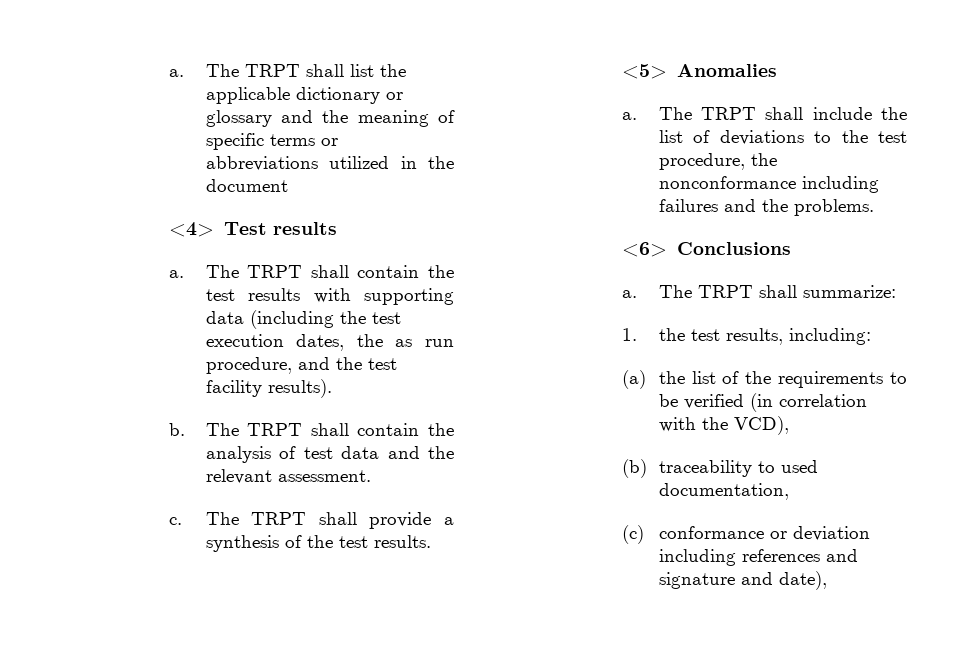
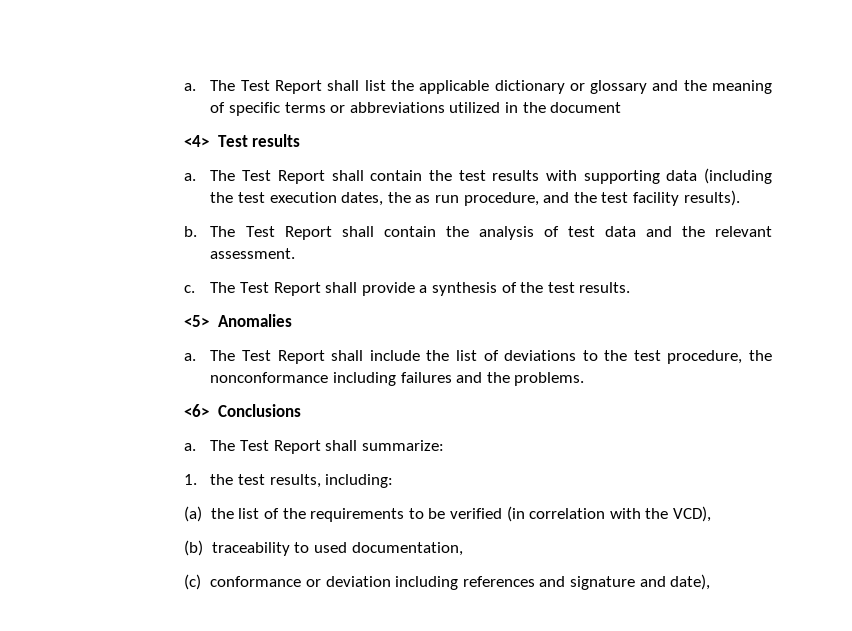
[169,64,300,77] a. The TRPT -> [184,80,323,94] a. The Test Report
[247,265,303,278] TRPT -> [242,170,325,184] Test Report
[247,423,303,436] TRPT -> [245,226,332,240] Test Report
[251,512,307,525] TRPT -> [240,282,321,296] Test Report
[700,107,756,120] TRPT -> [242,350,325,364] Test Report
[697,285,753,298] TRPT -> [240,440,321,454] Test Report

